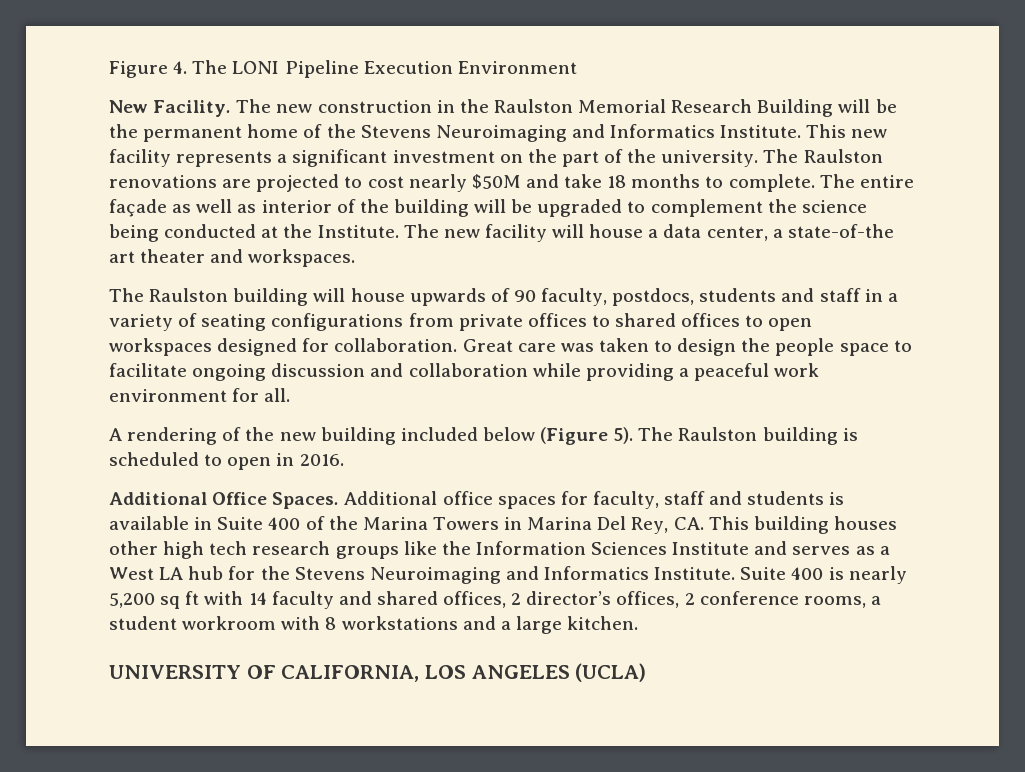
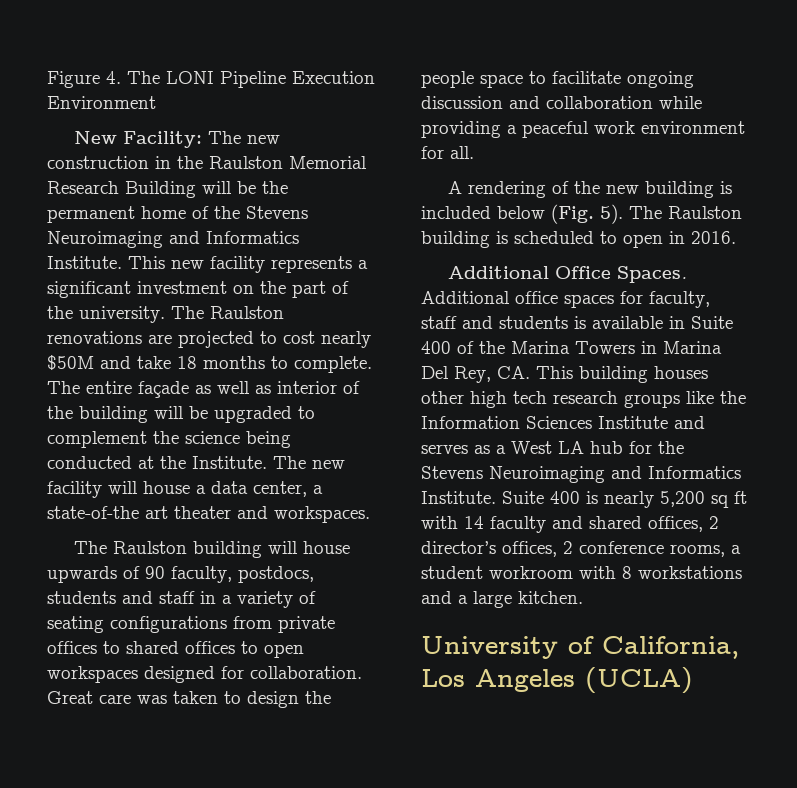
[153,100,232,117] Facility. -> [122,131,202,148] Facility:
(396, 436) none -> [719,181,732,194] is
[540,427,609,445] (Figure -> [551,204,594,224] (Fig.
[109,665,570,682] UNIVERSITY OF CALIFORNIA, LOS ANGELES -> [421,636,739,659] [421,669,575,692] University of California, Los Angeles

